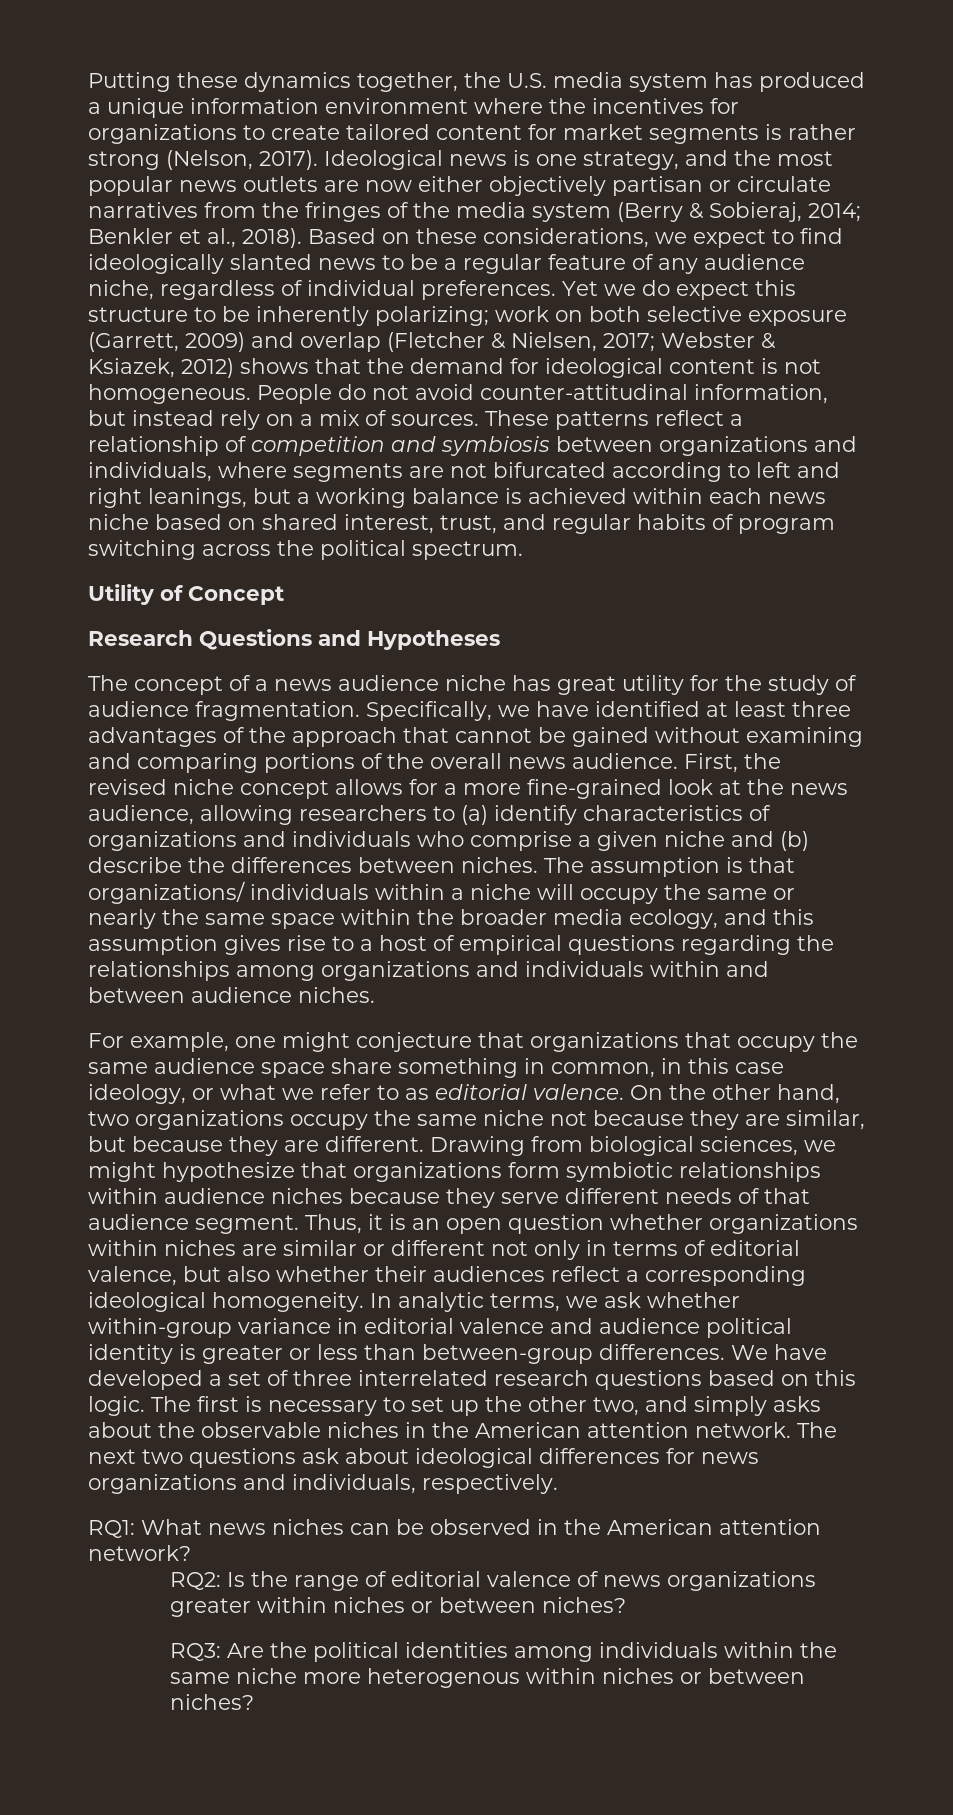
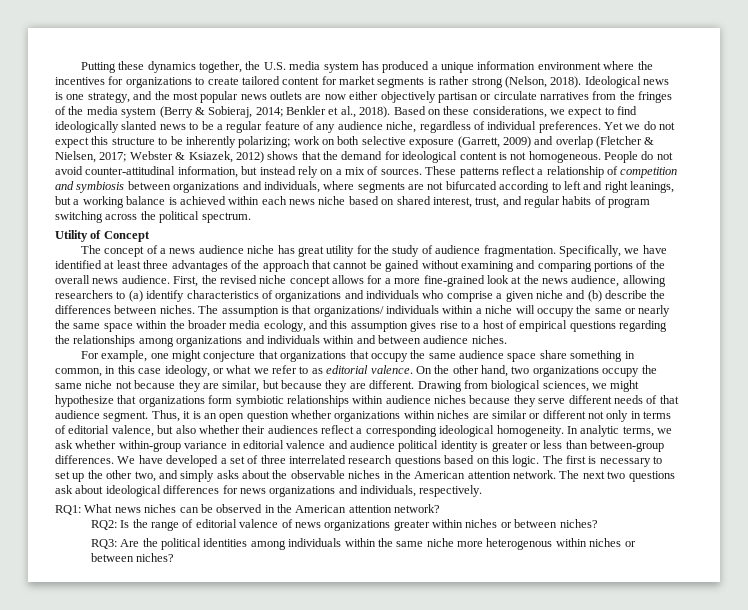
[259,150,318,170] 2017). -> [550,76,582,88] 2018).
(670, 288) none -> [659,122,676,130] not
[88,629,500,650] // Research Questions and Hypotheses -> (150, 236) none

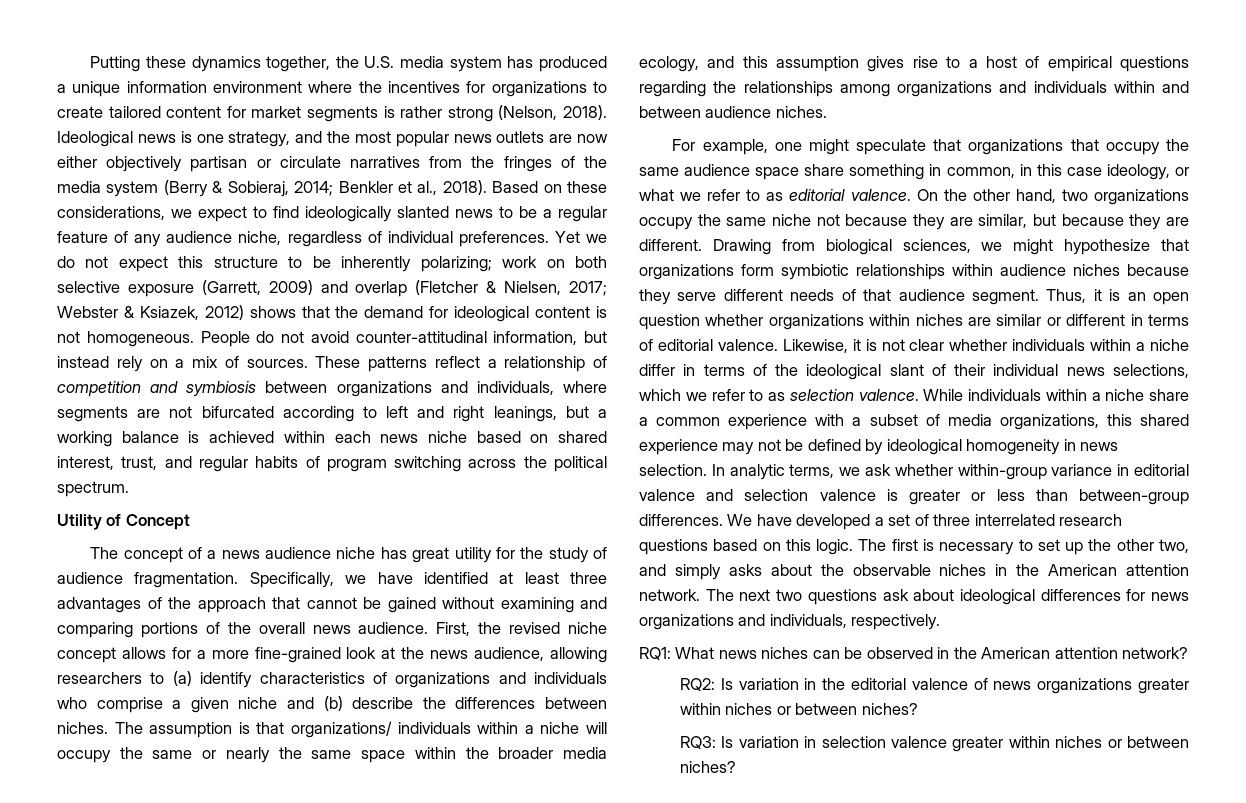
[203,351,256,362] conjecture -> [856,139,927,155] speculate
[588,410,629,422] not only -> (1126, 320) none
[111,425,564,437] valence, but also whether their audiences reflect a corresponding ideological homogeneity. -> [717,339,1189,353] [639,364,1189,380] [639,389,1189,401] [639,414,1189,430] [639,439,1119,455] [639,464,707,476] valence. Likewise, it is not clear whether individuals within a niche differ in terms of the ideological slant of their individual news selections, which we refer to as selection valence. While individuals within a niche share a common experience with a subset of media organizations, this shared experience may not be defined by ideological homogeneity in news selection.
[350,440,478,452] audience political identity -> [744,489,876,501] selection valence
[132,519,194,531] the range of -> [738,678,846,690] variation in the
[120,538,553,550] Are the political identities among individuals within the same niche more heterogenous -> [721,736,1004,752] Is variation in selection valence greater

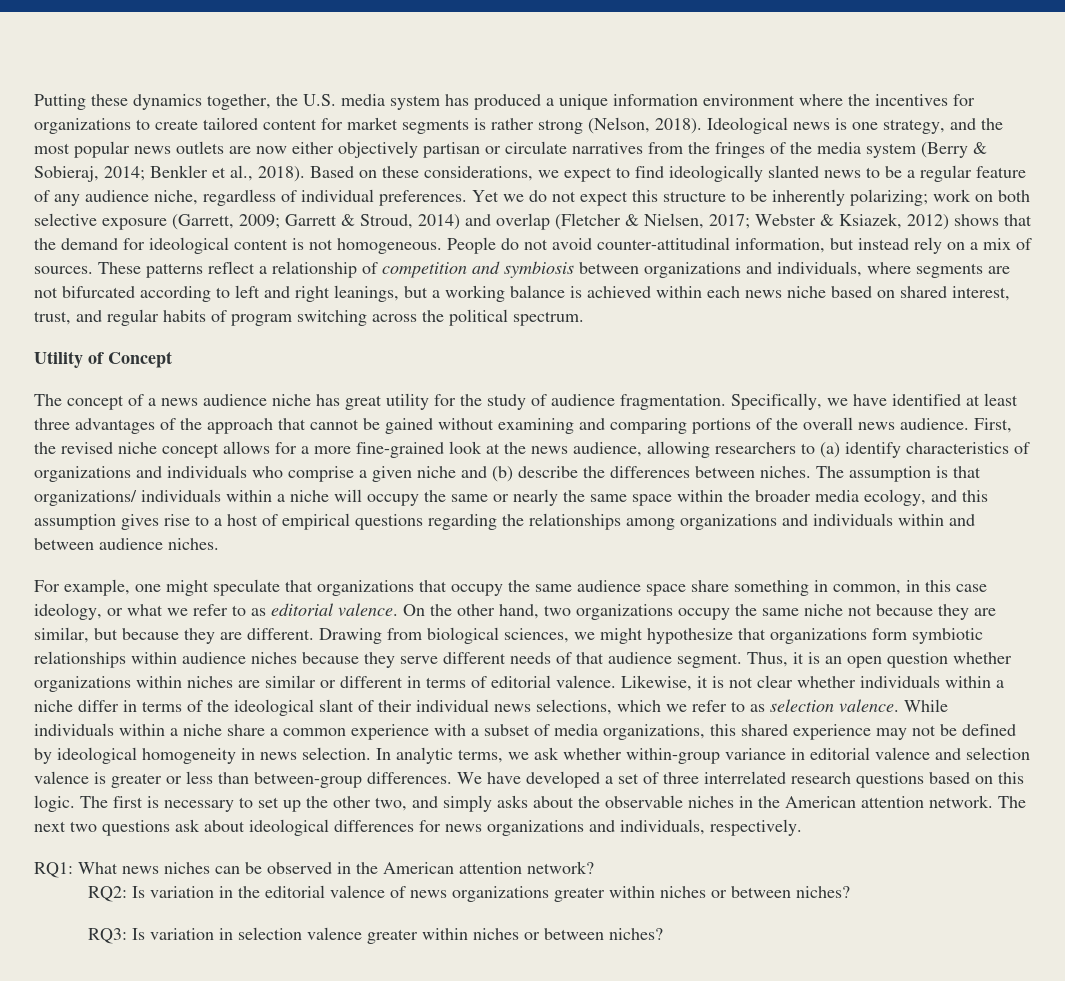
[268,280,313,295] 2009) -> [239,214,460,230] 2009; Garrett & Stroud, 2014)

